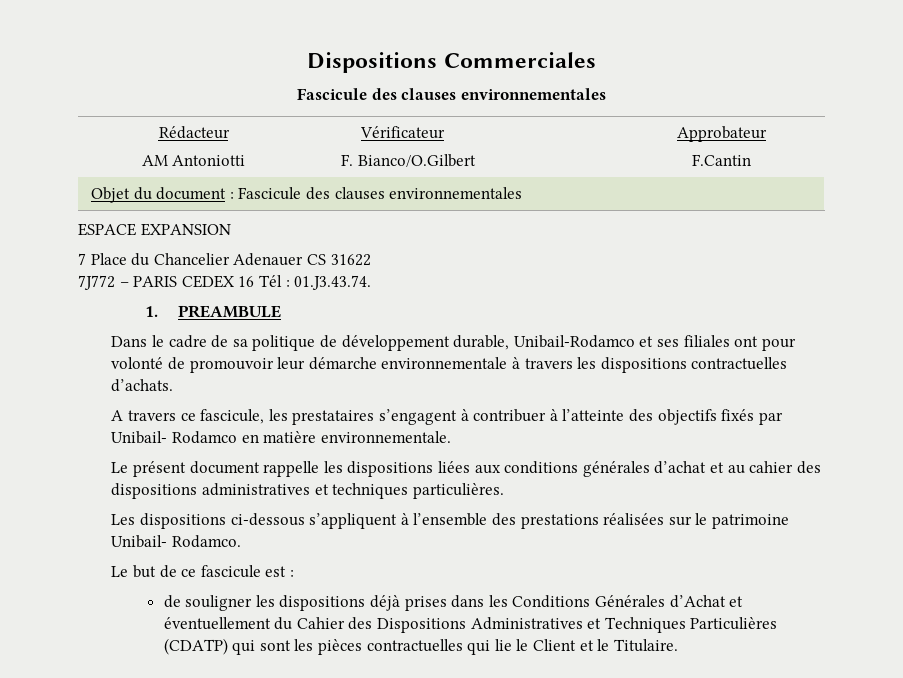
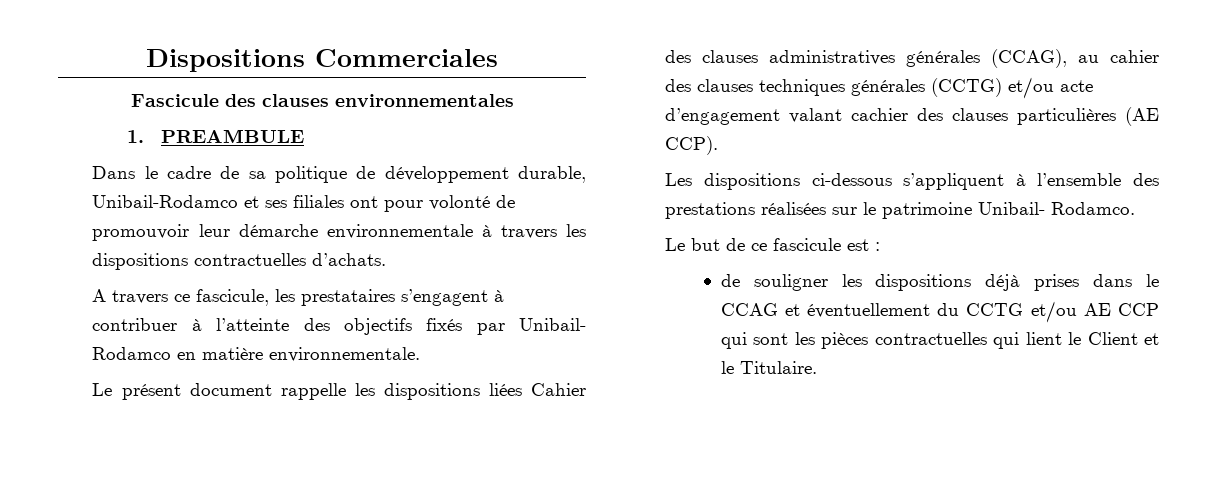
[158,126,230,139] [141,155,246,166] [360,126,446,139] [341,154,476,167] [677,126,767,142] [692,154,751,166] [91,187,523,203] [78,223,231,236] [78,253,371,266] [78,275,372,290] // Rédacteur // AM Antoniotti | Vérificateur // F. Bianco/O.Gilbert | Approbateur // F.Cantin // Objet du document : Fascicule des clauses environnementales // ESPACE EXPANSION // 7 Place du Chancelier Adenauer CS 31622 // 7J772 – PARIS CEDEX 16 Tél : 01.J3.43.74. -> (514, 100) none
[474,461,821,477] [111,483,504,499] aux conditions générales d’achat et au cahier des dispositions administratives et techniques particulières. -> [531,383,586,396] [665,49,1159,68] [665,77,1094,99] [665,107,1159,126] [665,136,719,155] Cahier des clauses administratives générales (CCAG), au cahier des clauses techniques générales (CCTG) et/ou acte d’engagement valant cachier des clauses particulières (AE CCP).
[488,595,744,608] [163,617,778,633] [163,638,228,655] les Conditions Générales d’Achat et éventuellement du Cahier des Dispositions Administratives et Techniques Particulières (CDATP) -> [1146,274,1159,287] [720,301,1159,323] le CCAG et éventuellement du CCTG et/ou AE CCP
[494,639,512,651] lie -> [1025,332,1062,345] lient

